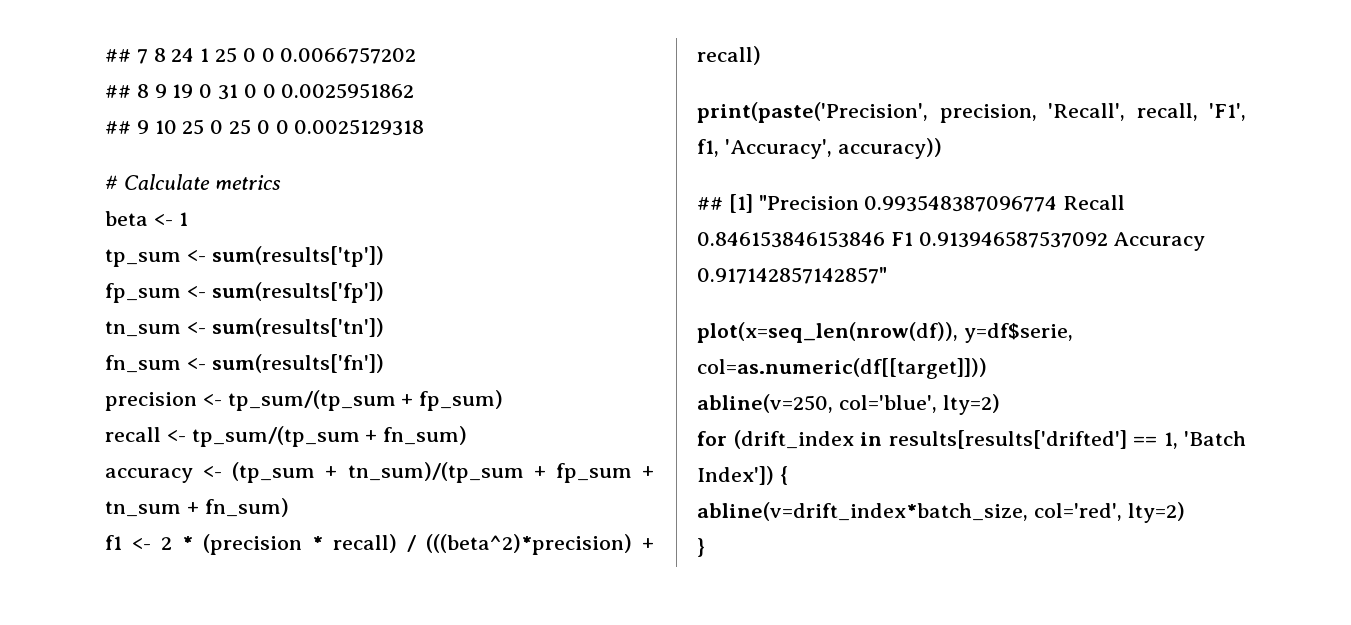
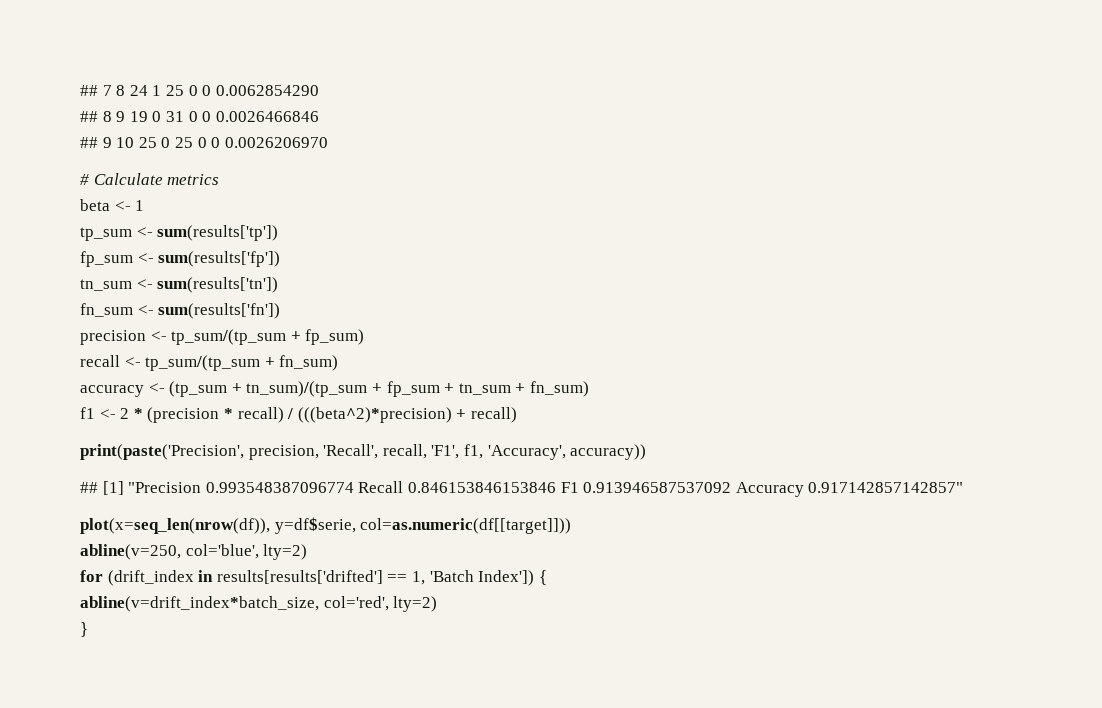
[280,47,417,64] 0.0066757202 -> [215,85,319,96] 0.0062854290
[281,83,415,99] 0.0025951862 -> [215,111,319,122] 0.0026466846
[294,119,425,136] 0.0025129318 -> [224,137,328,148] 0.0026206970

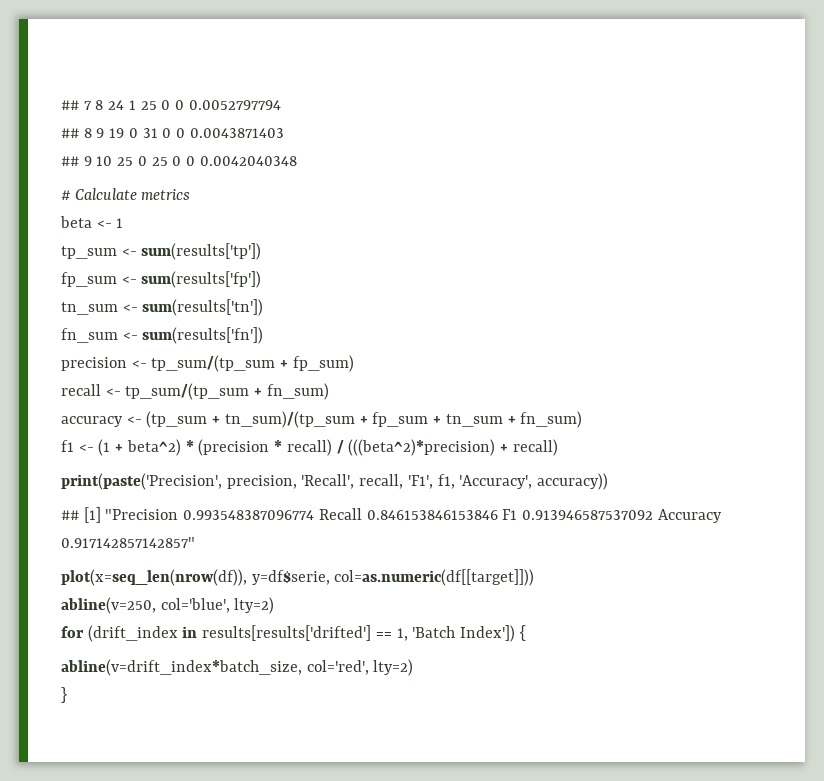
[215,85,319,96] 0.0062854290 -> [188,100,281,110] 0.0052797794
[215,111,319,122] 0.0026466846 -> [189,128,284,138] 0.0043871403
[224,137,328,148] 0.0026206970 -> [199,156,297,166] 0.0042040348
[120,408,130,419] 2 -> [98,439,181,456] (1 + beta^2)

